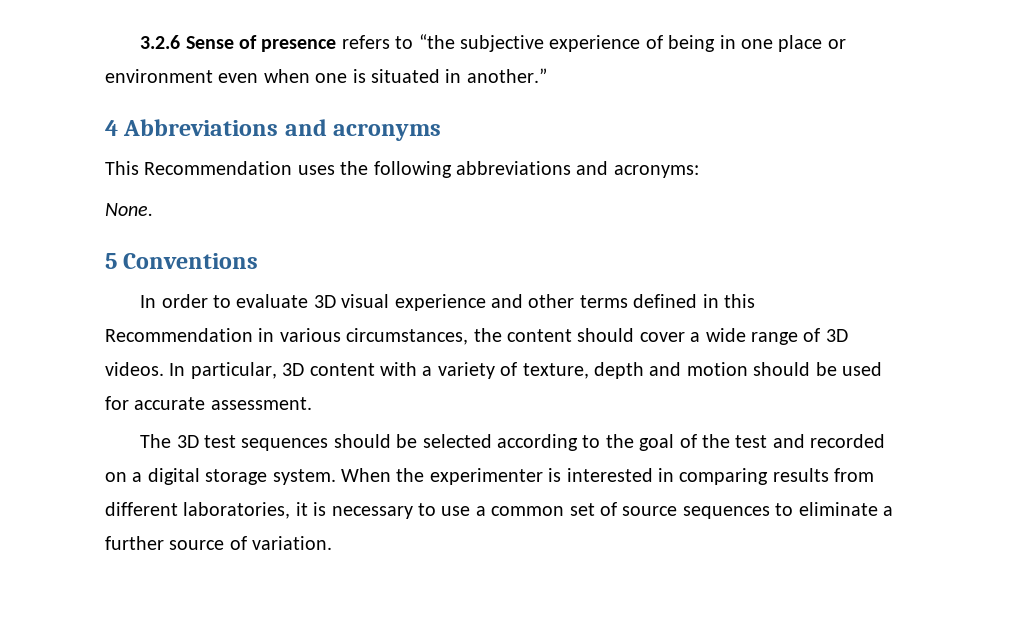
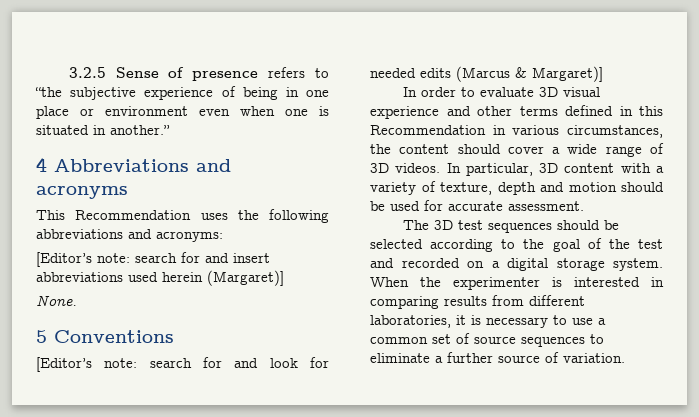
[140,35,181,49] 3.2.6 -> [68,67,106,78] 3.2.5
[105,203,153,216] [105,253,259,269] None. // 5 Conventions -> [36,252,270,267] [36,270,284,286] [36,295,77,306] [36,330,174,343] [36,357,329,372] [370,66,603,82] [Editor’s note: search for and insert abbreviations used herein (Margaret)] // None. // 5 Conventions // [Editor’s note: search for and look for needed edits (Marcus & Margaret)]

